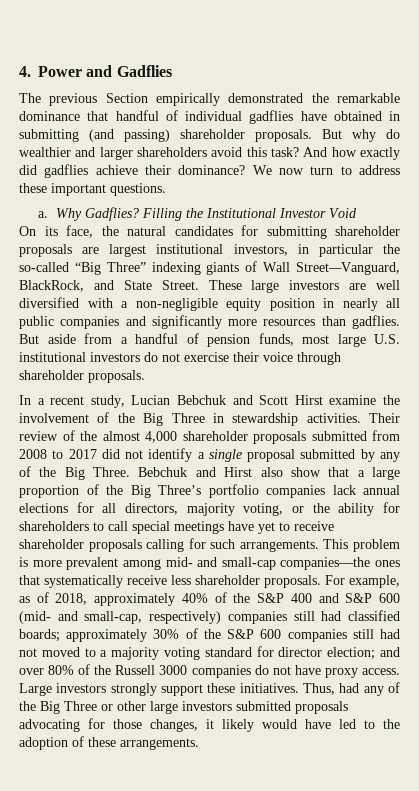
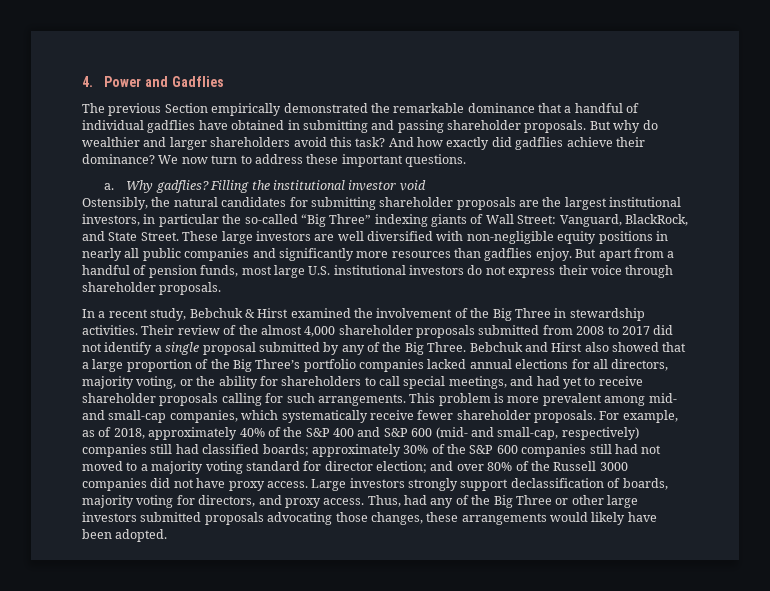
(109, 116) none -> [564,106,572,113] a
[89,129,170,142] (and passing) -> [371,120,444,133] and passing
[85,207,140,221] Gadflies? -> [155,180,209,193] gadflies?
[206,208,358,218] [19,225,93,238] Institutional Investor Void // On its face, -> [272,180,426,191] [82,197,148,210] institutional investor void // Ostensibly,
(100, 250) none -> [542,197,562,207] the
[296,262,400,275] Street—Vanguard, -> [517,214,622,227] Street: Vanguard,
[121,301,128,308] a -> (464, 236) none
[269,298,315,311] position -> [598,231,653,244] positions
[352,315,400,329] [19,334,76,344] gadflies. But aside -> [484,248,632,261] gadflies enjoy. But apart
[184,352,229,362] exercise -> [508,268,556,278] express
[131,395,377,405] Lucian Bebchuk and Scott Hirst examine -> [189,308,351,318] Bebchuk & Hirst examined
[290,467,321,477] show -> [612,342,659,352] showed
[332,485,356,495] lack -> [427,359,467,369] lacked
[174,521,254,534] meetings have -> [448,376,560,389] meetings, and had
[280,557,400,570] [19,575,40,585] companies—the ones that -> [169,410,279,423] companies, which
[171,575,191,585] less -> [417,410,454,420] fewer
[254,665,269,675] do -> [150,478,171,488] did
[207,683,299,693] these initiatives. -> [510,478,668,490] [82,495,365,508] declassification of boards, majority voting for directors, and proxy access.
[88,718,105,729] for -> (333, 518) none
[206,719,400,732] [19,736,199,750] it likely would have led to the adoption of these arrangements. -> [426,512,657,525] [82,529,168,542] these arrangements would likely have been adopted.

